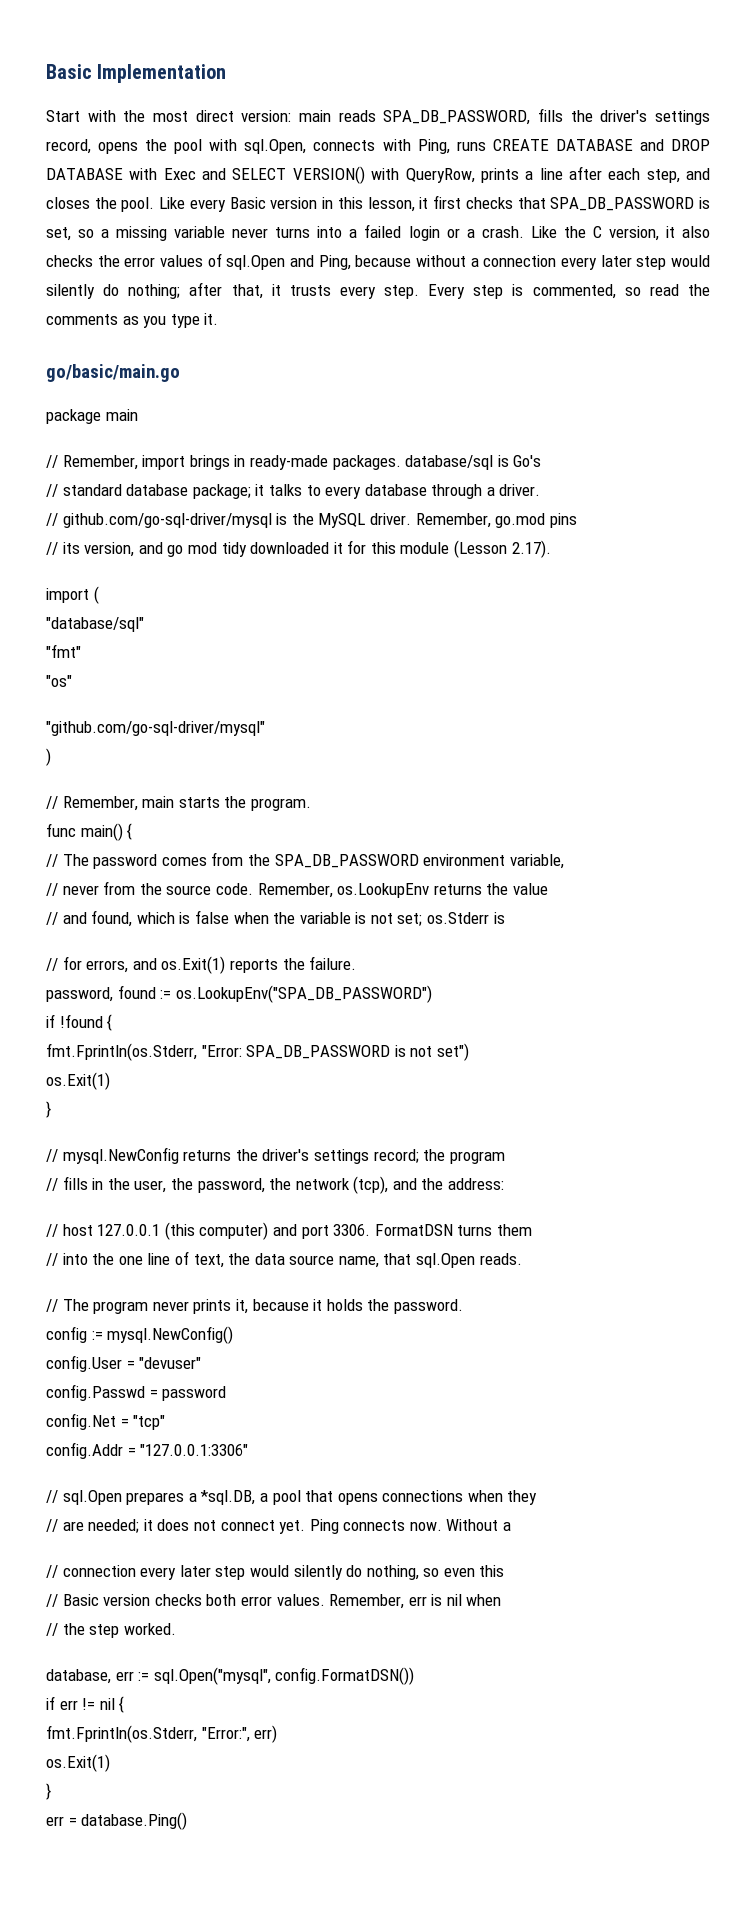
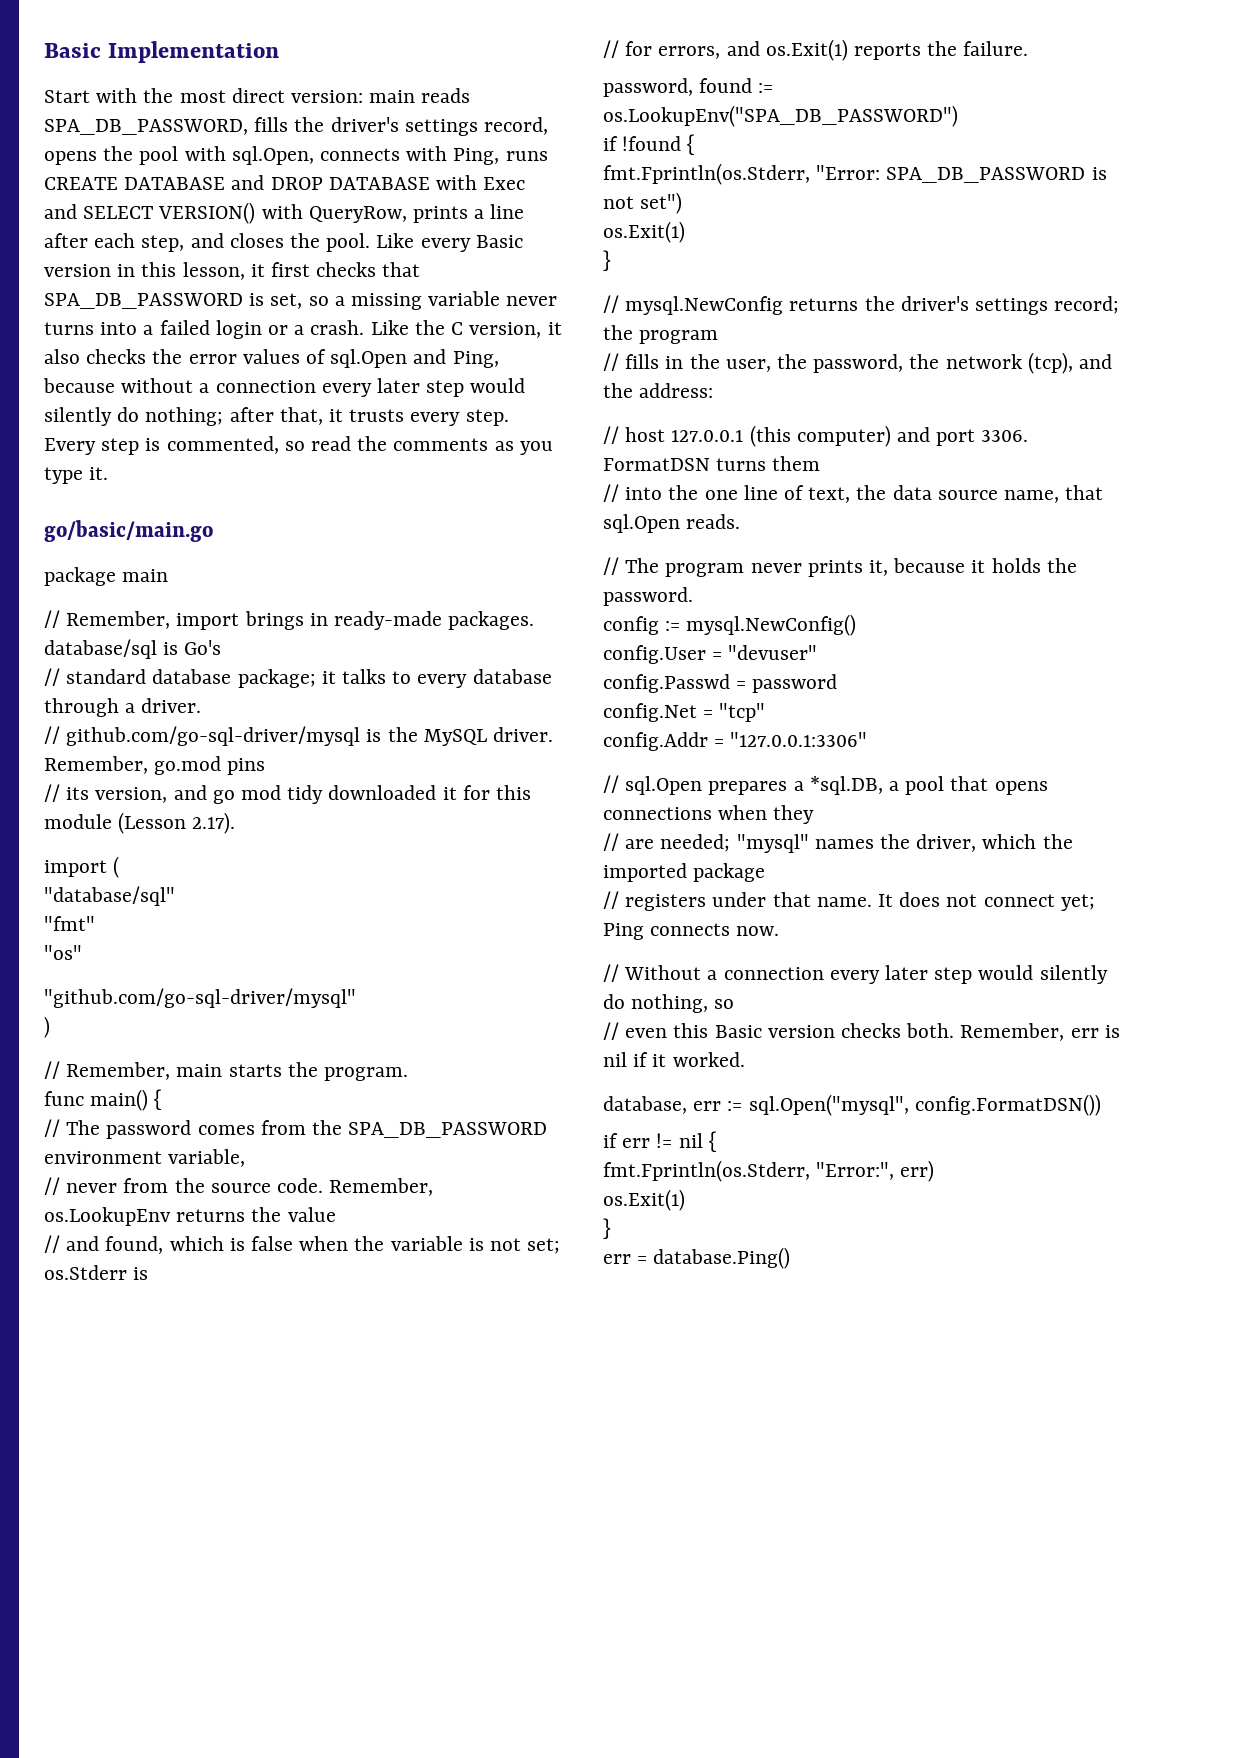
[143,1519,153,1531] it -> [736,834,1073,853] [603,863,766,882] [603,891,894,911] "mysql" names the driver, which the imported package // // registers under that name. It
[279,1520,306,1534] yet. -> [1060,894,1095,911] yet;
(442, 1526) none -> [603,964,619,982] // //
[46,1565,58,1578] // // -> (718, 975) none
(440, 1572) none -> [603,1022,619,1040] // //
[46,1594,58,1607] // // -> (709, 1030) none
[206,1594,325,1606] both error values. -> [906,1023,955,1038] both.
[466,1594,502,1606] [46,1623,120,1638] when // // the step -> [633,1052,667,1067] if it

